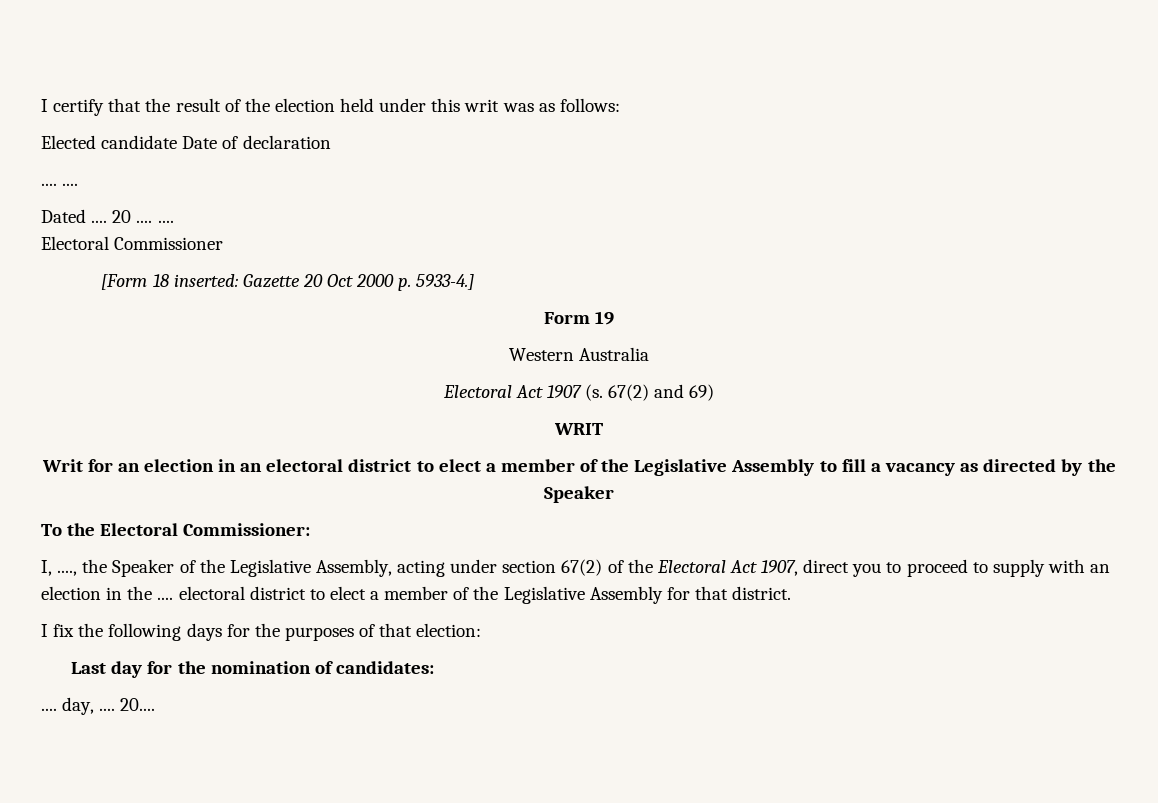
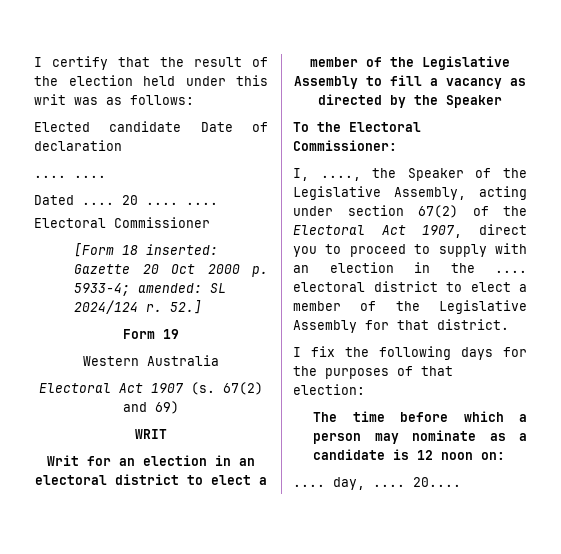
[416,274,475,290] 5933-4.] -> [73,283,226,296] [73,300,202,314] 5933-4; amended: SL 2024/124 r. 52.]
[71,661,434,678] Last day for the nomination of candidates: -> [312,411,527,422] [312,430,527,444] [312,449,505,460] The time before which a person may nominate as a candidate is 12 noon on:

